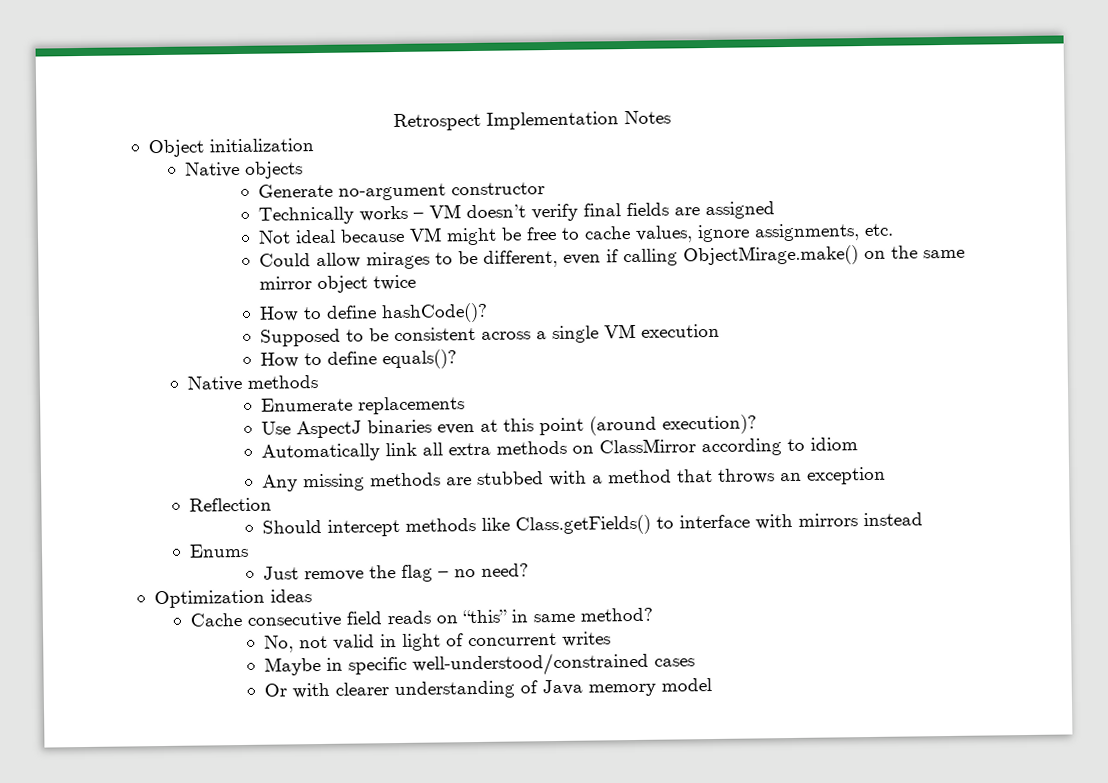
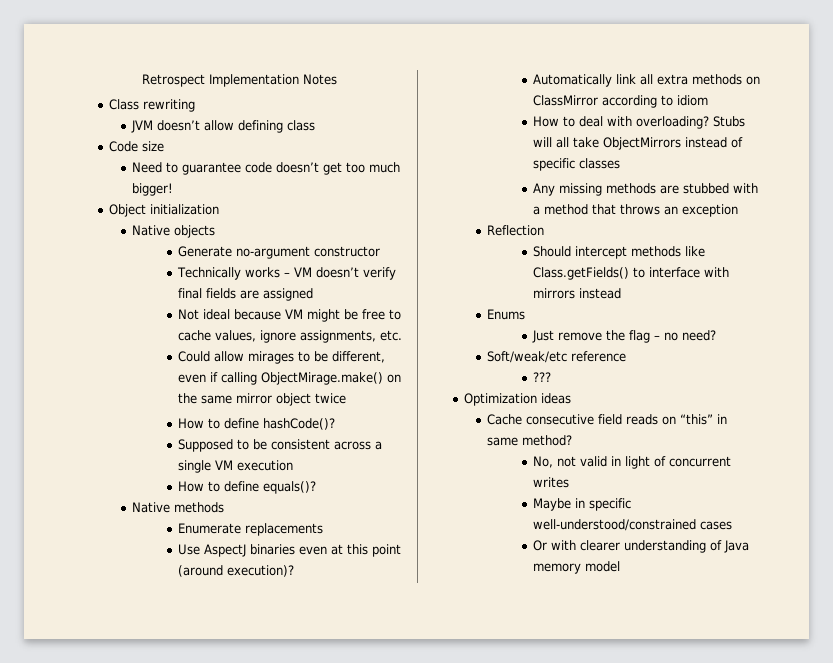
(671, 117) none -> [108,99,195,112] [130,120,315,133] [108,141,164,152] [131,162,400,175] [131,183,173,196] // Class rewriting // JVM doesn’t allow defining class // Code size // Need to guarantee code doesn’t get too much bigger!
(858, 444) none -> [532,116,745,129] [532,137,743,150] [532,158,620,171] // How to deal with overloading? Stubs will all take ObjectMirrors instead of specific classes
(529, 570) none -> [486,351,626,363] [532,372,551,382] // Soft/weak/etc reference // ???

